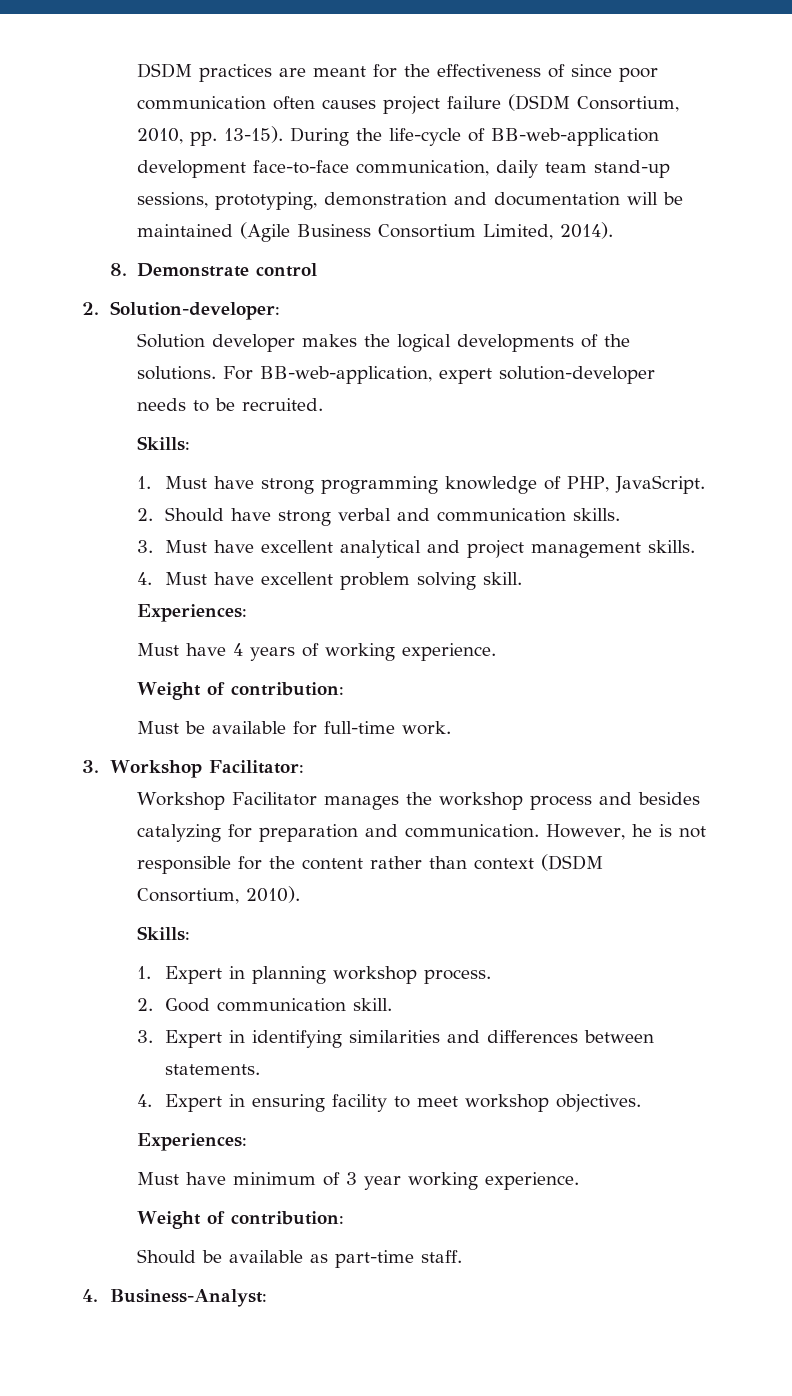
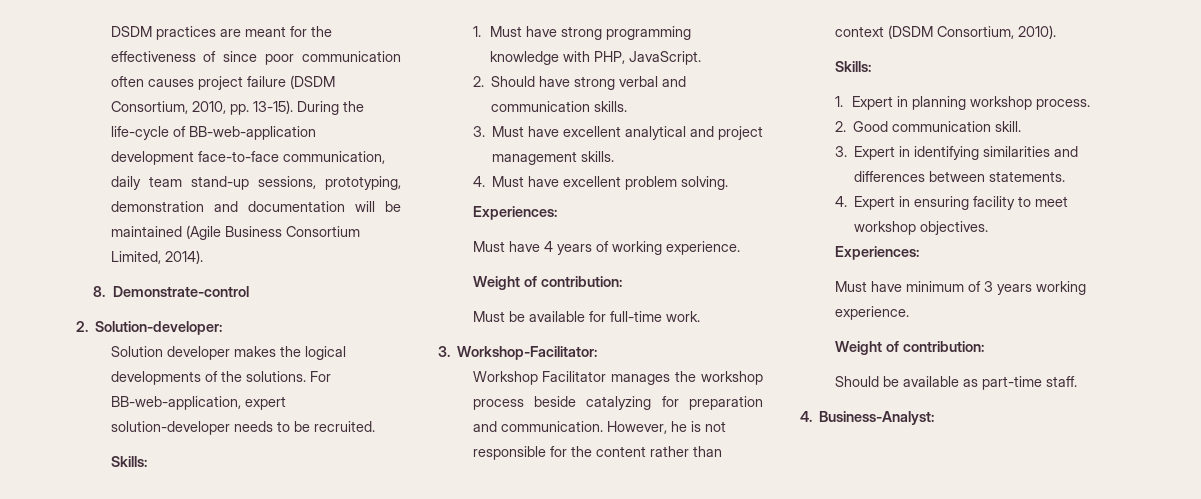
[137,263,318,277] Demonstrate control -> [112,286,249,297] Demonstrate-control
[543,476,561,490] of -> [562,51,590,62] with
[416,572,522,590] solving skill. -> [680,176,728,190] solving.
[109,760,304,778] Workshop Facilitator: -> [457,346,598,360] Workshop-Facilitator:
[599,792,701,805] and besides -> [533,396,576,407] beside
[364,1176,402,1190] year -> [996,284,1032,295] years

